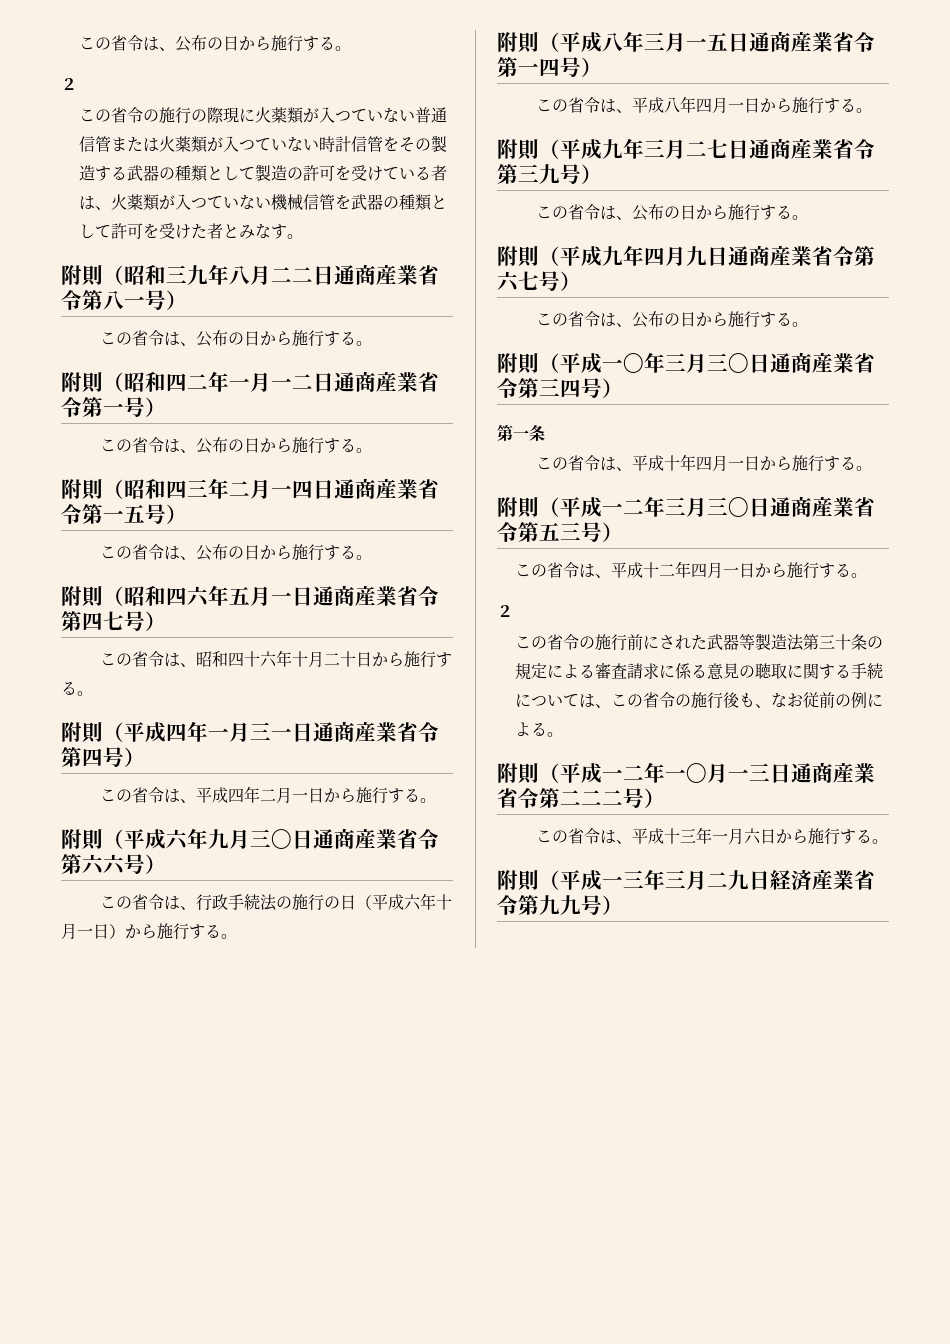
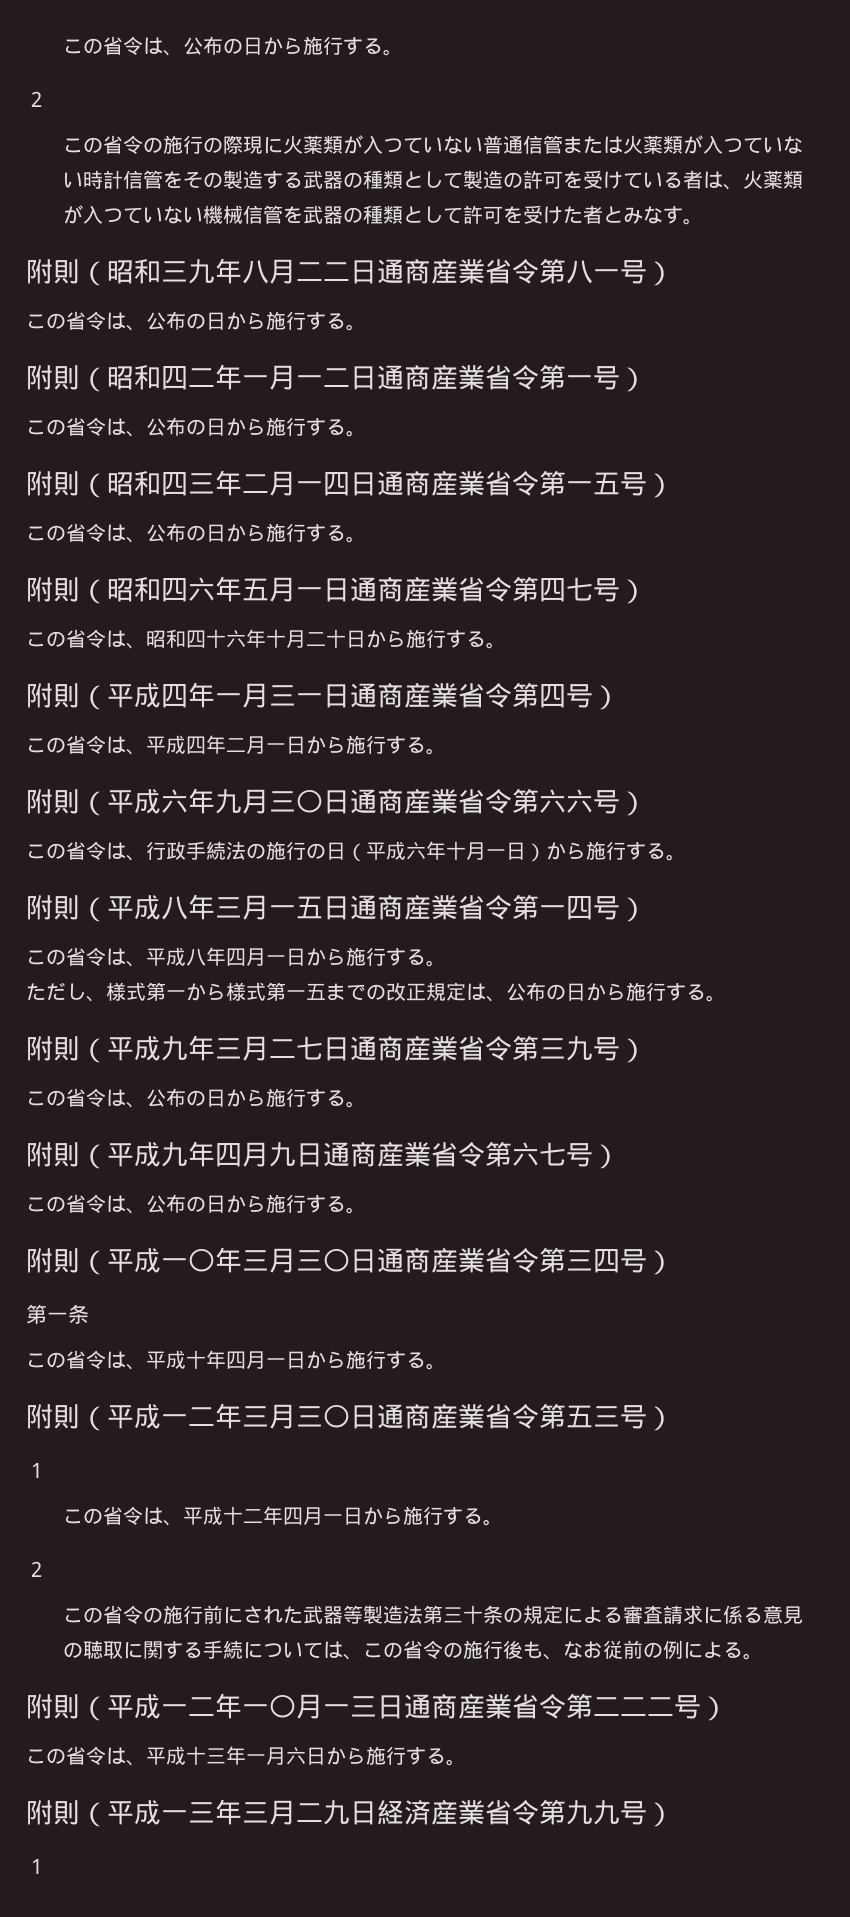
(872, 110) none -> [26,982,726,1002] // ただし、様式第一から様式第一五までの改正規定は、公布の日から施行する。
(623, 532) none -> [26,1462,47,1478] // １
(623, 905) none -> [26,1858,47,1874] // １

